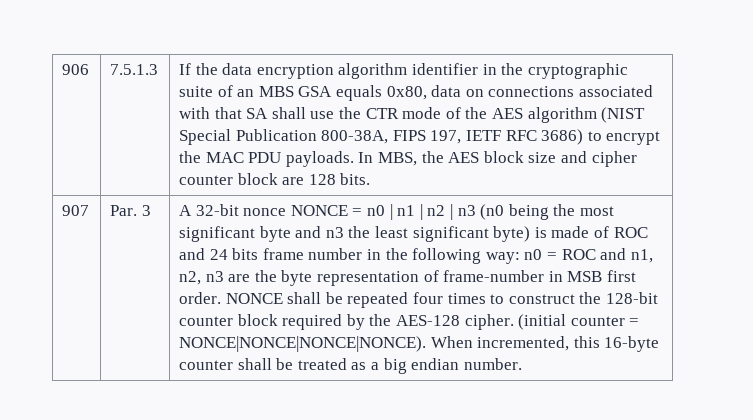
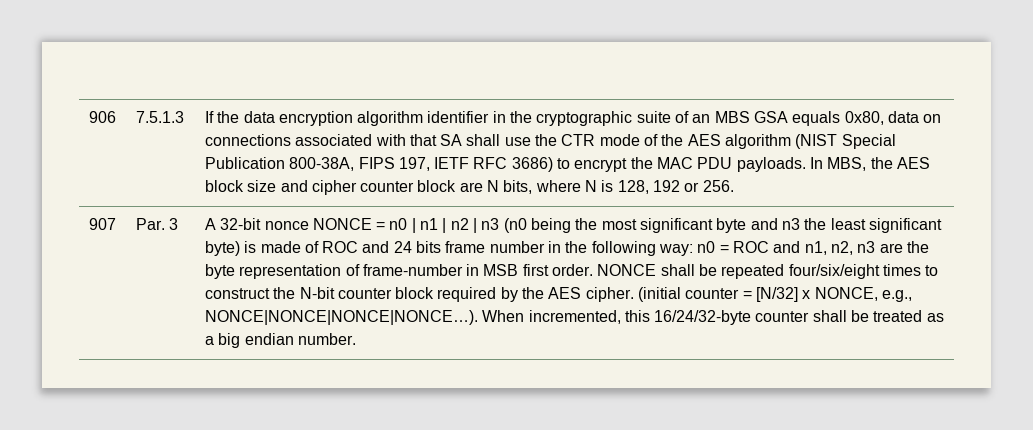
[308,173,371,185] 128 bits. -> [487,180,734,194] N bits, where N is 128, 192 or 256.
[412,292,443,304] four -> [788,264,880,279] four/six/eight
[605,292,658,304] 128-bit -> [299,287,335,299] N-bit
[395,315,460,326] AES-128 -> [548,287,582,299] AES
[179,336,427,352] NONCE|NONCE|NONCE|NONCE). -> [756,287,912,302] [204,310,478,325] [N/32] x NONCE, e.g., NONCE|NONCE|NONCE|NONCE…).
[604,336,660,352] 16-byte -> [654,310,752,325] 16/24/32-byte

